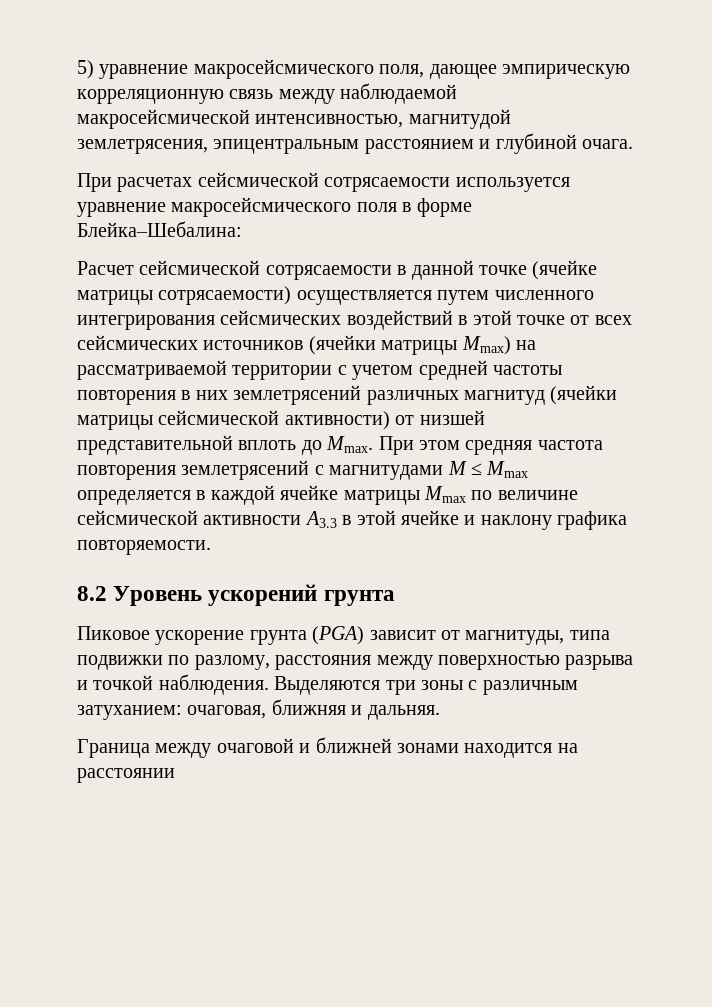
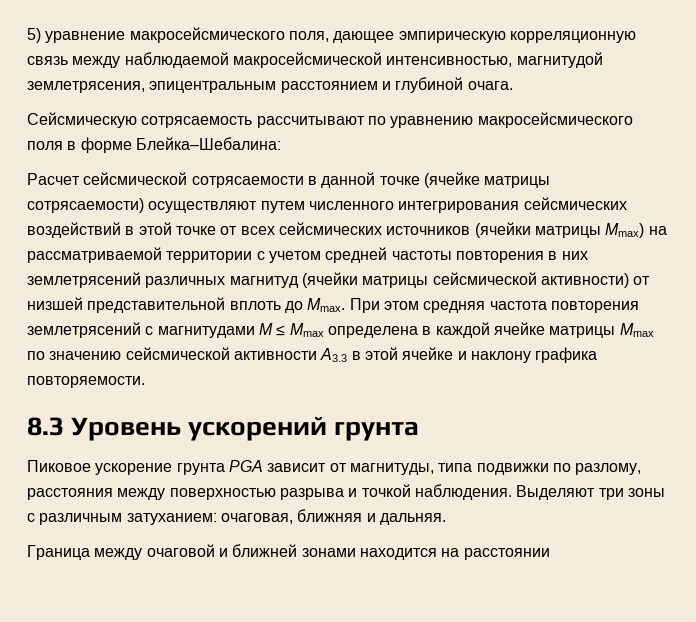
[77,172,570,192] [77,202,166,217] При расчетах сейсмической сотрясаемости используется уравнение -> [27,112,474,128] Сейсмическую сотрясаемость рассчитывают по уравнению
[296,290,432,305] осуществляется -> [148,201,258,213] осуществляют
[77,490,191,505] определяется -> [327,326,418,338] определена
[497,490,578,500] величине -> [49,351,122,360] значению
[77,586,107,601] 8.2 -> [27,417,64,436] 8.3
[312,626,365,645] (PGA) -> [228,460,263,472] PGA
[274,676,381,695] Выделяются -> [516,485,596,500] Выделяют

